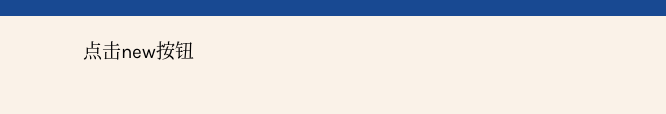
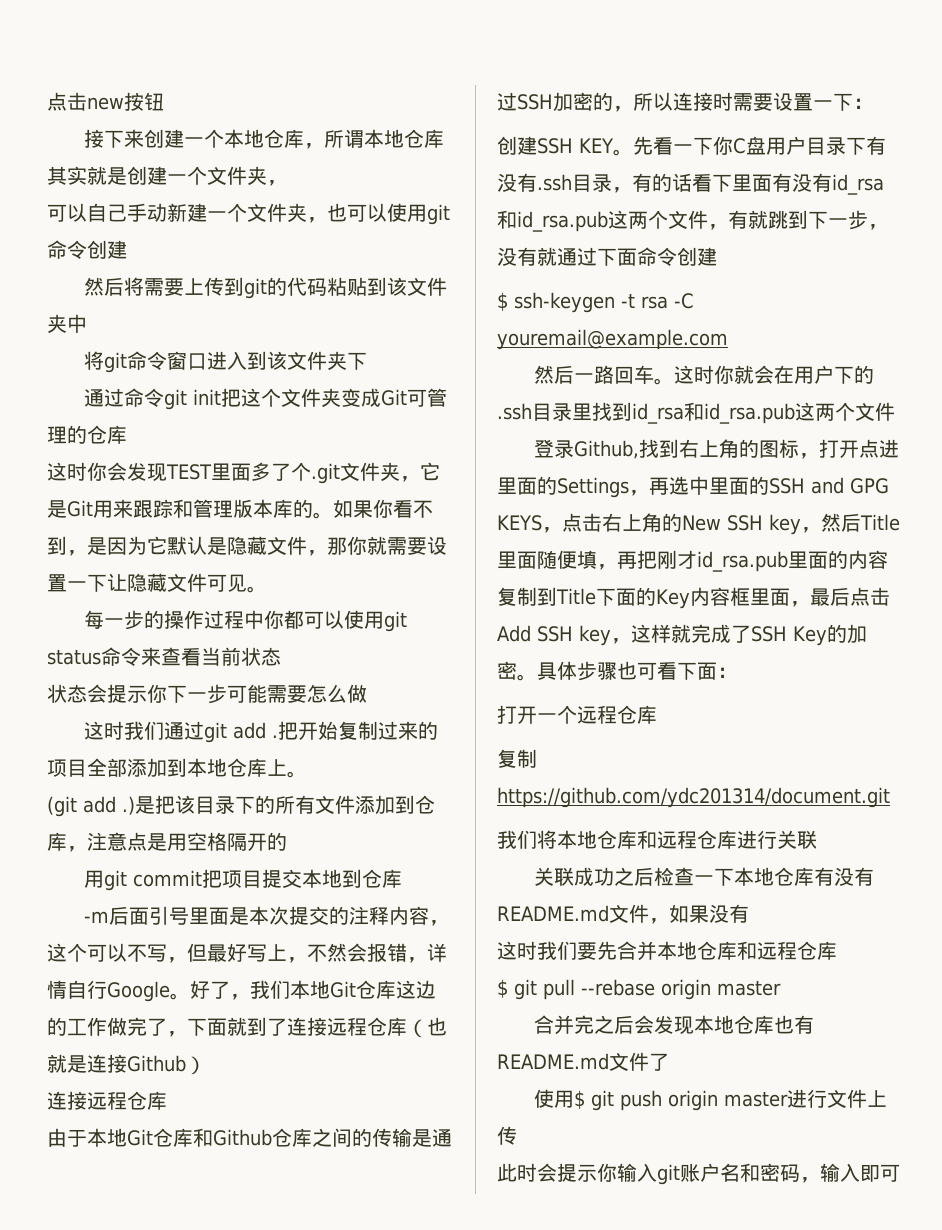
(194, 50) none -> [83,129,444,149] [47,166,287,186] [47,203,450,225] [47,240,127,259] [83,277,447,299] [47,314,87,334] [83,351,367,373] [83,388,447,410] [47,425,127,444] [47,462,440,484] [47,499,433,519] [47,536,447,556] [47,573,267,593] [83,610,407,632] [47,647,281,666] [47,684,367,704] [83,721,438,743] [47,758,307,778] [47,795,435,817] [47,832,287,852] [83,869,402,891] [83,906,449,926] [47,943,447,963] [47,980,436,1002] [47,1017,447,1038] [47,1054,206,1075] [47,1091,167,1110] [47,1128,452,1147] [497,92,873,112] [497,136,886,156] [497,173,884,195] [497,210,888,232] [497,247,717,266] [497,292,694,313] [497,329,728,350] [533,365,874,385] [497,402,895,424] [533,439,899,459] [497,476,889,498] [497,513,900,535] [497,550,888,572] [497,587,890,609] [497,624,867,646] [497,661,737,681] [497,705,657,724] [497,749,537,768] [497,787,890,808] [497,830,817,849] [533,867,874,886] [497,904,749,924] [497,941,837,961] [497,979,781,1000] [533,1015,814,1035] [497,1052,669,1071] [533,1089,887,1111] [497,1126,517,1145] [497,1163,900,1185] // 接下来创建一个本地仓库，所谓本地仓库其实就是创建一个文件夹， // 可以自己手动新建一个文件夹，也可以使用git命令创建 // 然后将需要上传到git的代码粘贴到该文件夹中 // 将git命令窗口进入到该文件夹下 // 通过命令git init把这个文件夹变成Git可管理的仓库 // 这时你会发现TEST里面多了个.git文件夹，它是Git用来跟踪和管理版本库的。如果你看不到，是因为它默认是隐藏文件，那你就需要设置一下让隐藏文件可见。 // 每一步的操作过程中你都可以使用git status命令来查看当前状态 // 状态会提示你下一步可能需要怎么做 // 这时我们通过git add .把开始复制过来的项目全部添加到本地仓库上。 // (git add .)是把该目录下的所有文件添加到仓库，注意点是用空格隔开的 // 用git commit把项目提交本地到仓库 // -m后面引号里面是本次提交的注释内容，这个可以不写，但最好写上，不然会报错，详情自行Google。好了，我们本地Git仓库这边的工作做完了，下面就到了连接远程仓库（也就是连接Github） // 连接远程仓库 // 由于本地Git仓库和Github仓库之间的传输是通过SSH加密的，所以连接时需要设置一下： // 创建SSH KEY。先看一下你C盘用户目录下有没有.ssh目录，有的话看下里面有没有id_rsa和id_rsa.pub这两个文件，有就跳到下一步，没有就通过下面命令创建 // $ ssh-keygen -t rsa -C youremail@example.com // 然后一路回车。这时你就会在用户下的.ssh目录里找到id_rsa和id_rsa.pub这两个文件 // 登录Github,找到右上角的图标，打开点进里面的Settings，再选中里面的SSH and GPG KEYS，点击右上角的New SSH key，然后Title里面随便填，再把刚才id_rsa.pub里面的内容复制到Title下面的Key内容框里面，最后点击Add SSH key，这样就完成了SSH Key的加密。具体步骤也可看下面： // 打开一个远程仓库 // 复制https://github.com/ydc201314/document.git // 我们将本地仓库和远程仓库进行关联 // 关联成功之后检查一下本地仓库有没有README.md文件，如果没有 // 这时我们要先合并本地仓库和远程仓库 // $ git pull --rebase origin master // 合并完之后会发现本地仓库也有README.md文件了 // 使用$ git push origin master进行文件上传 // 此时会提示你输入git账户名和密码，输入即可

